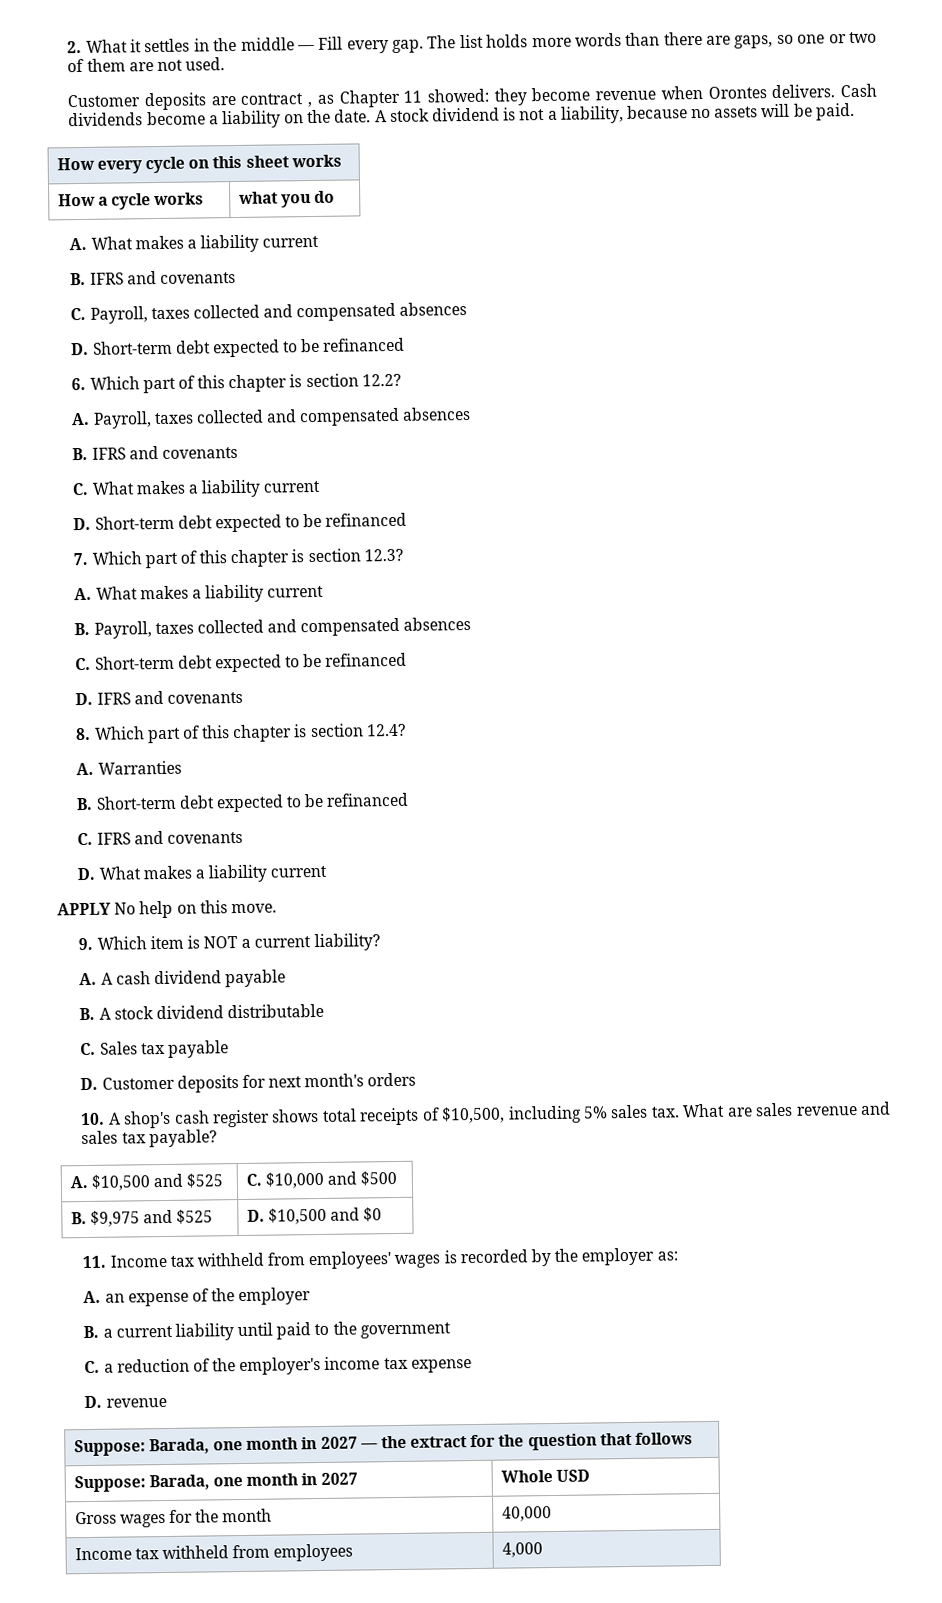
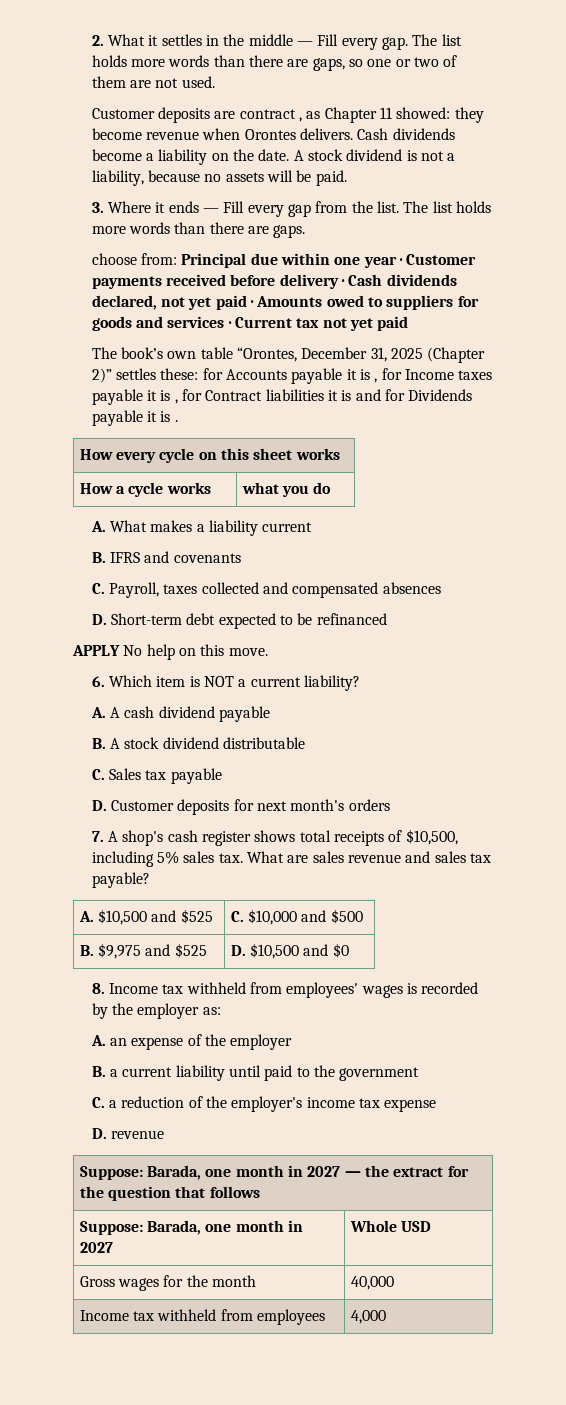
(855, 111) none -> [91,201,491,217] [91,222,306,238] [91,253,477,268] [91,274,457,289] [91,295,479,310] [91,316,409,331] [91,347,486,363] [91,368,493,384] [91,389,473,405] [91,410,178,426] // 3. Where it ends — Fill every gap from the list. The list holds more words than there are gaps. // choose from: Principal due within one year · Customer payments received before delivery · Cash dividends declared, not yet paid · Amounts owed to suppliers for goods and services · Current tax not yet paid // The book’s own table “Orontes, December 31, 2025 (Chapter 2)” settles these: for Accounts payable it is , for Income taxes payable it is , for Contract liabilities it is and for Dividends payable it is .
[71,373,401,394] [71,406,472,429] [72,446,238,461] [72,479,321,498] [73,512,408,533] [73,548,403,569] [74,584,325,603] [74,616,472,639] [75,652,408,673] [75,690,243,706] [76,723,406,744] [76,760,182,776] [76,792,410,813] [77,830,243,846] [77,864,328,883] // 6. Which part of this chapter is section 12.2? // A. Payroll, taxes collected and compensated absences // B. IFRS and covenants // C. What makes a liability current // D. Short-term debt expected to be refinanced // 7. Which part of this chapter is section 12.3? // A. What makes a liability current // B. Payroll, taxes collected and compensated absences // C. Short-term debt expected to be refinanced // D. IFRS and covenants // 8. Which part of this chapter is section 12.4? // A. Warranties // B. Short-term debt expected to be refinanced // C. IFRS and covenants // D. What makes a liability current -> (387, 619) none
[78,937,94,951] 9. -> [91,676,105,687] 6.
[80,1112,106,1126] 10. -> [91,831,104,842] 7.
[82,1255,107,1269] 11. -> [91,983,105,994] 8.

